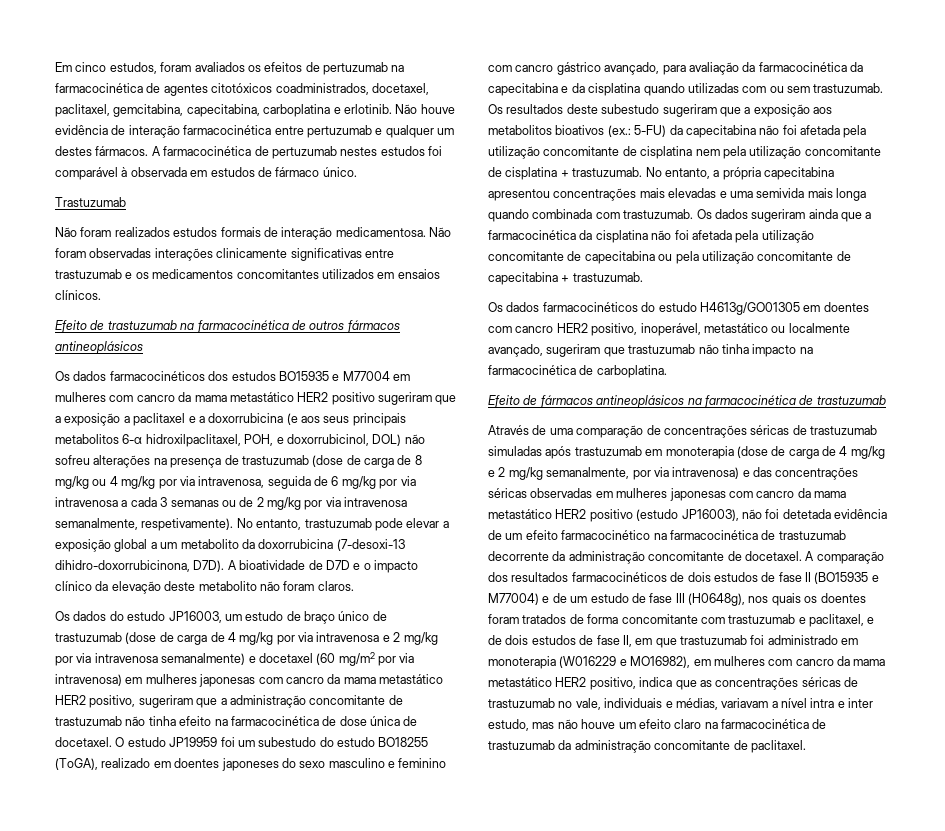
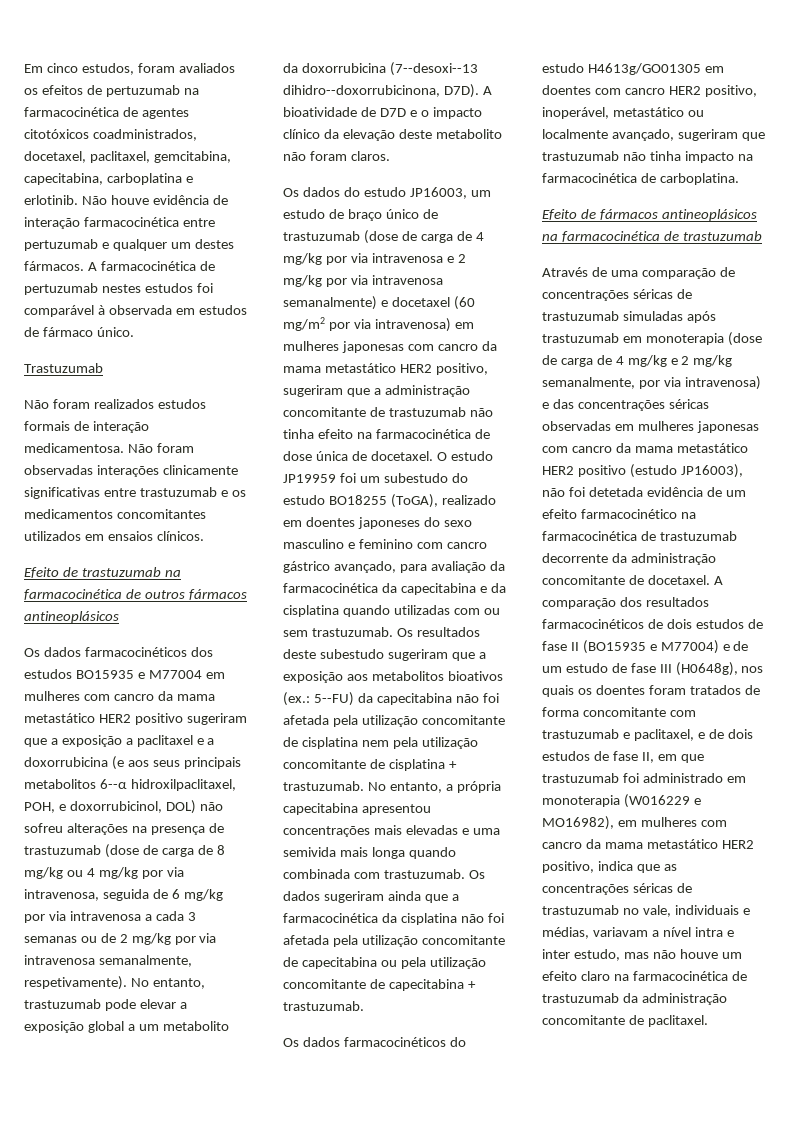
[122,434,143,444] 6-α -> [99,779,127,789] 6--α
[336,539,405,551] [55,560,190,572] (7-desoxi-13 dihidro-doxorrubicinona, -> [389,62,478,76] [283,85,440,97] (7--desoxi--13 dihidro--doxorrubicinona,
[634,125,667,137] 5-FU) -> [313,692,354,706] 5--FU)

